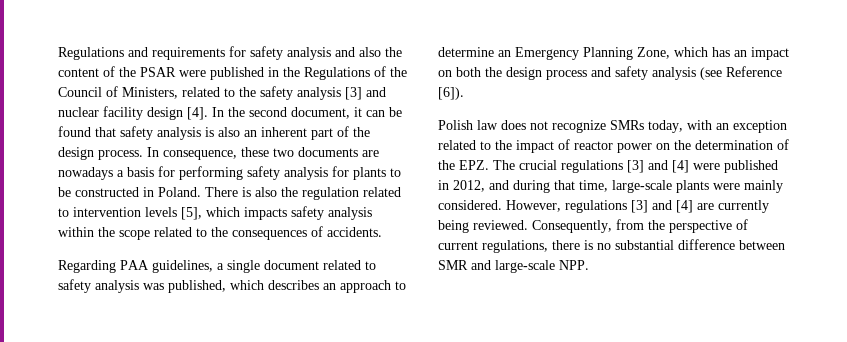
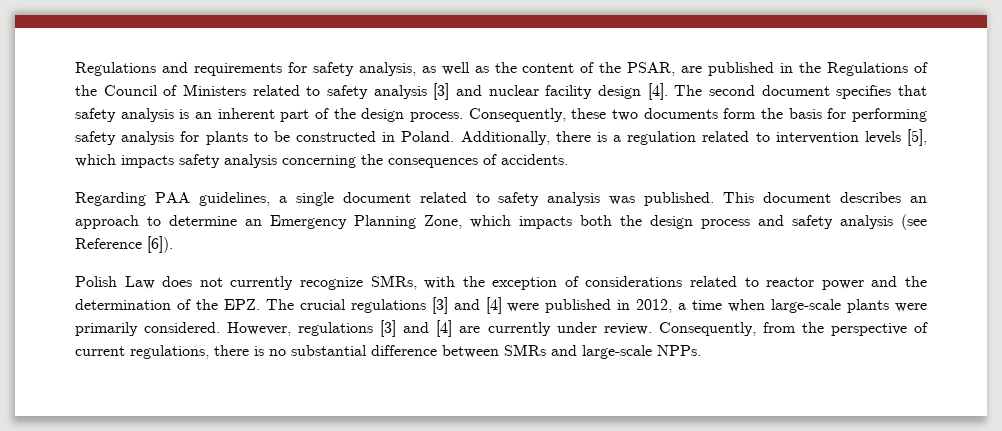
[287,47,381,60] analysis and also -> [358,62,489,76] analysis, as well as
[140,67,206,77] PSAR were -> [627,62,703,76] PSAR, are
[122,87,256,99] Ministers, related to the -> [183,84,321,96] Ministers related to
[212,107,402,119] [58,126,91,137] In the second document, it can be found -> [674,85,892,99] The second document specifies
[218,127,240,137] also -> (190, 114) none
[147,147,237,160] In consequence, -> [468,108,566,122] Consequently,
[362,150,379,157] [58,167,124,180] are nowadays a -> [723,108,783,119] form the
[205,187,298,197] There is also the -> [460,131,621,145] Additionally, there is a
[58,227,207,240] within the scope related to -> [282,155,356,168] concerning
[168,280,264,293] published, which -> [644,192,832,206] published. This document
[712,47,789,60] [438,70,452,77] has an impact on -> [519,216,572,229] impacts
[477,120,498,130] law -> [124,276,155,289] Law
[552,120,787,133] [438,139,570,153] recognize SMRs today, with an exception related to the impact of -> [230,275,759,290] currently recognize SMRs, with the exception of considerations related to
[656,143,670,150] on -> [871,276,898,287] and
[489,180,608,193] and during that time, -> [678,299,766,312] a time when
[744,180,783,193] mainly -> [75,322,138,336] primarily
[438,220,528,233] being reviewed. -> [556,322,652,335] under review.
[438,260,468,270] SMR -> [504,344,546,356] SMRs
[559,260,589,270] NPP. -> [657,345,701,356] NPPs.

